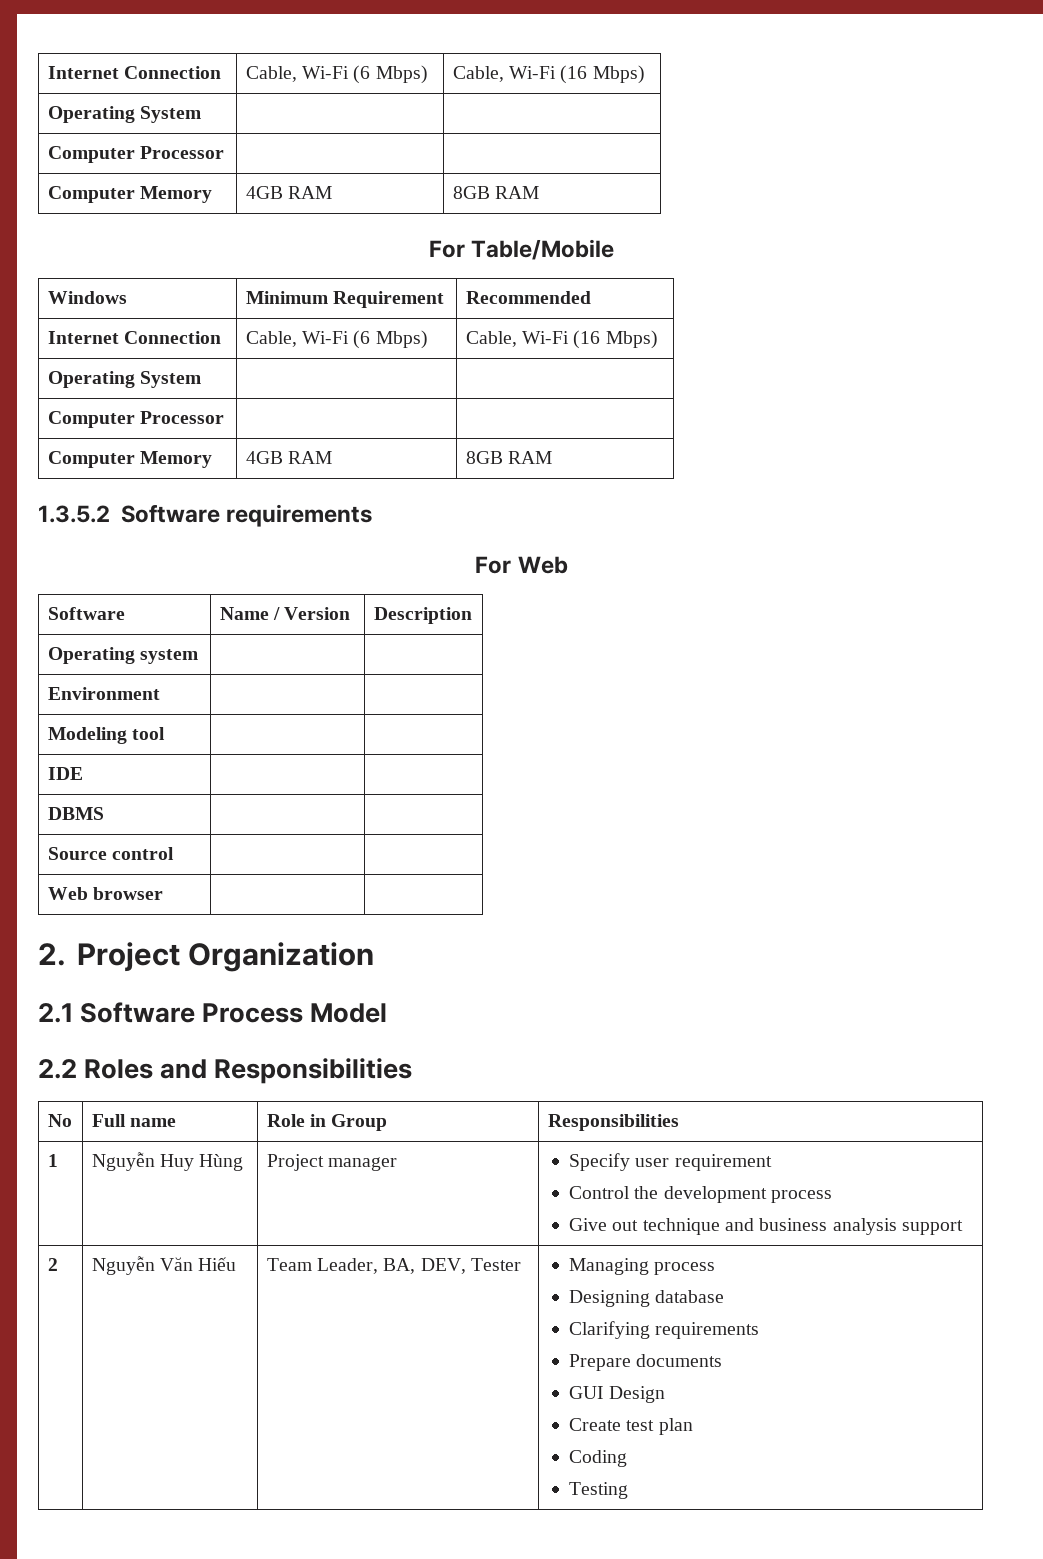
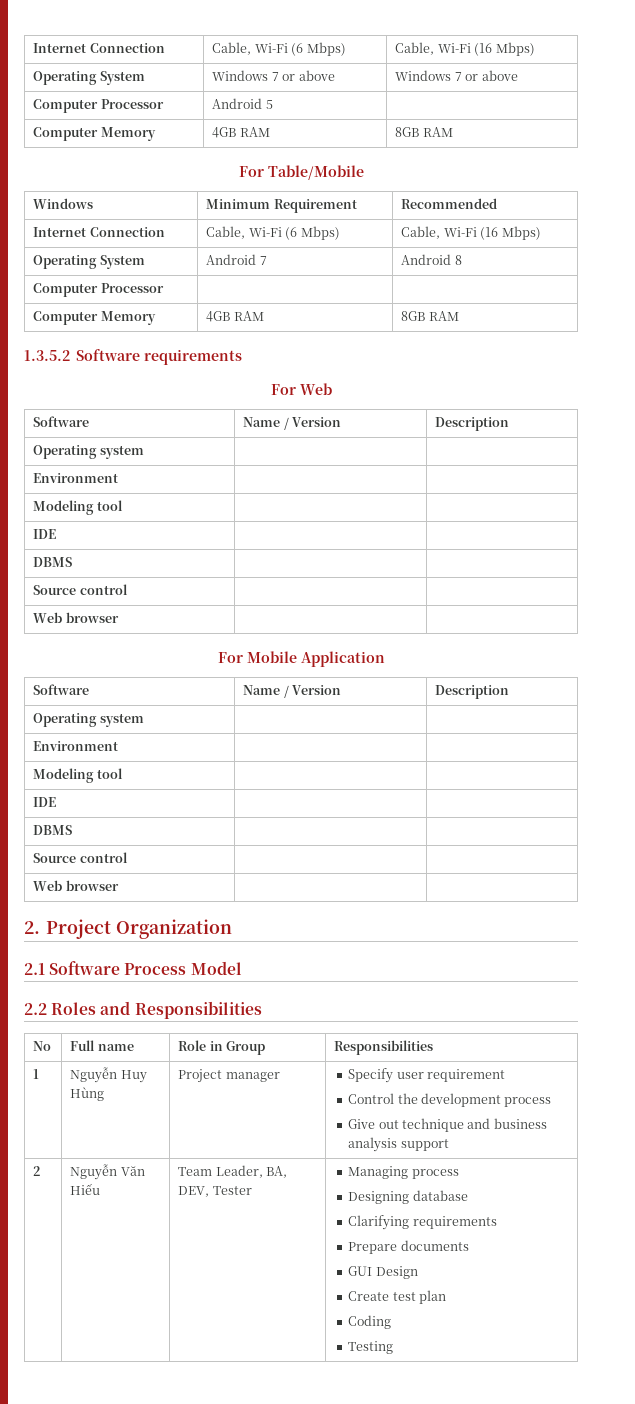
[47,146,224,163] | // Computer Processor | -> [212,70,335,81] [395,70,518,81] [33,99,164,113] [212,98,273,109] Windows 7 or above | Windows 7 or above // Computer Processor | Android 5
(201, 379) | -> [206,254,267,265] [401,254,462,265] Android 7 | Android 8
(163, 893) none -> [217,651,385,667] [33,684,90,695] [243,685,342,698] [435,685,510,699] [33,713,144,727] [33,741,119,751] [33,768,123,783] [33,797,57,807] [33,825,73,835] [33,852,128,863] [33,880,119,891] // For Mobile Application // Software | Name / Version | Description // Operating system | | // Environment | | // Modeling tool | | // IDE | | // DBMS | | // Source control | | // Web browser | |

